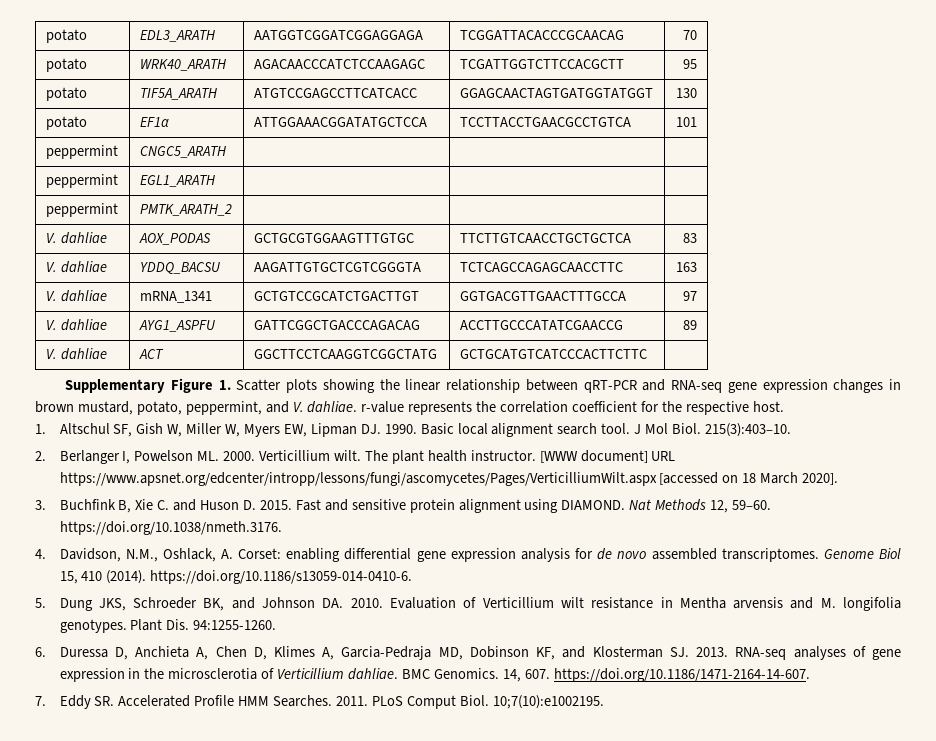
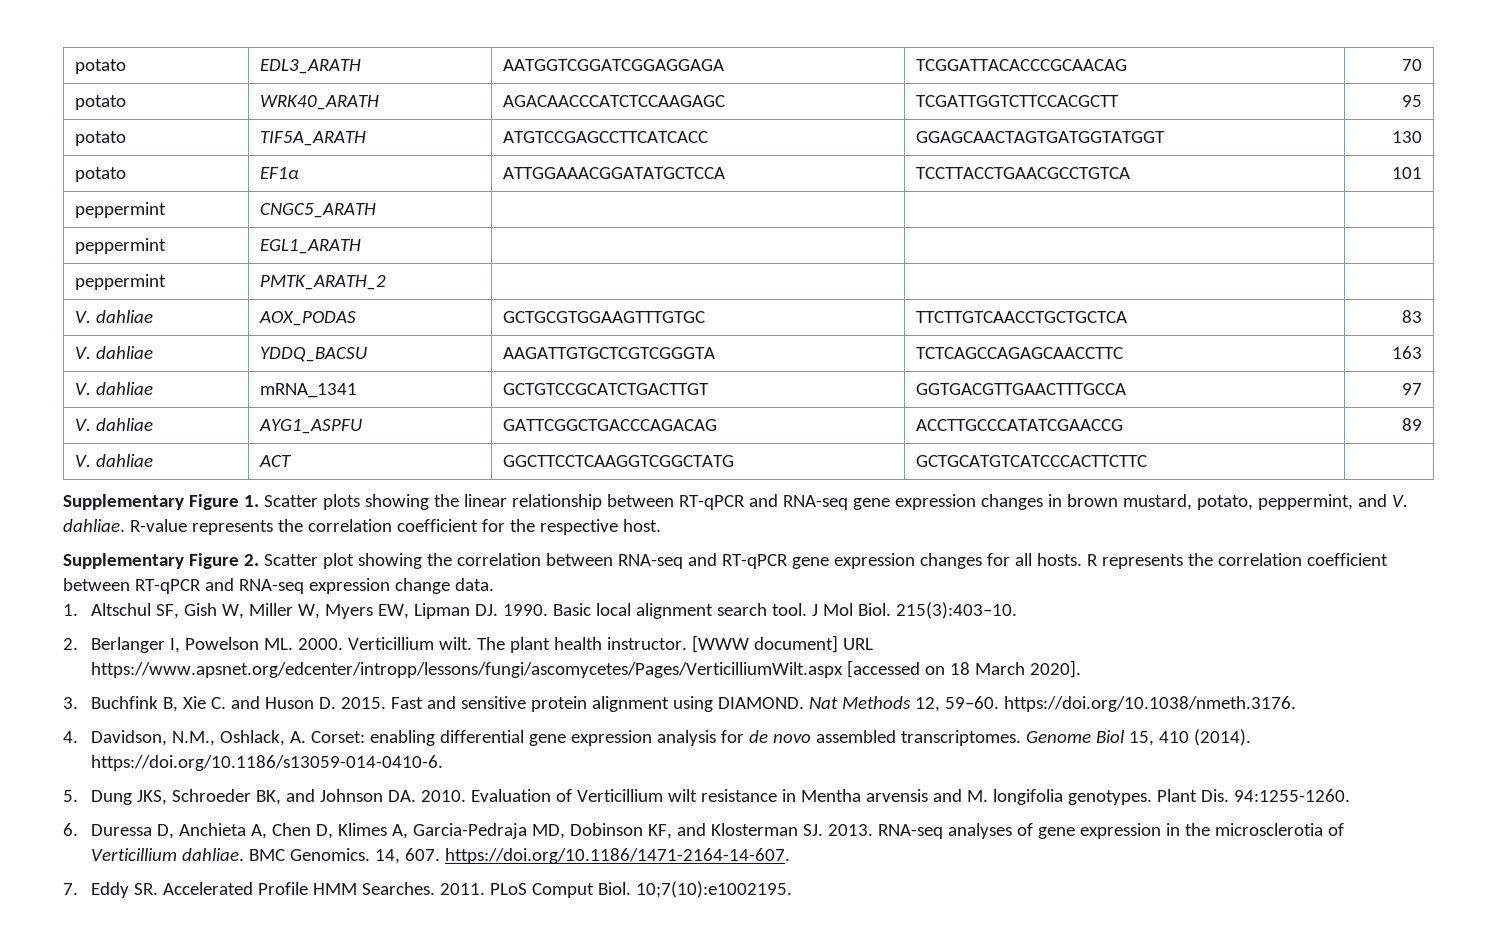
[583,380,637,393] qRT-PCR -> [678,495,745,510] RT-qPCR
[361,401,405,413] r-value -> [129,519,187,532] R-value
(784, 406) none -> [63,553,1388,569] [63,578,494,594] // Supplementary Figure 2. Scatter plot showing the correlation between RNA-seq and RT-qPCR gene expression changes for all hosts. R represents the correlation coefficient between RT-qPCR and RNA-seq expression change data.

